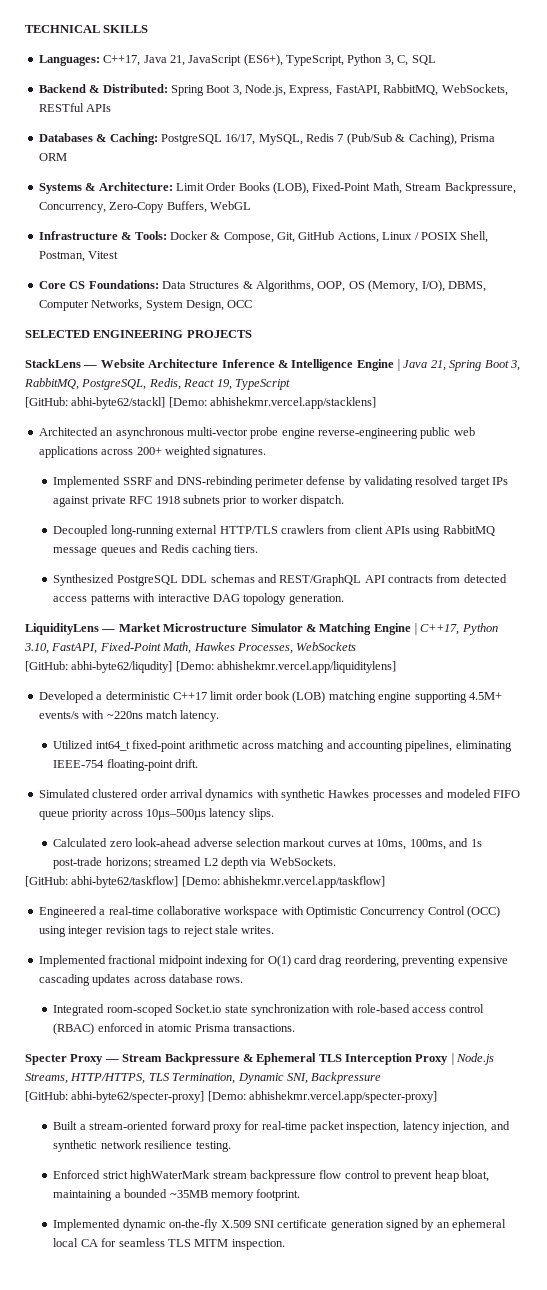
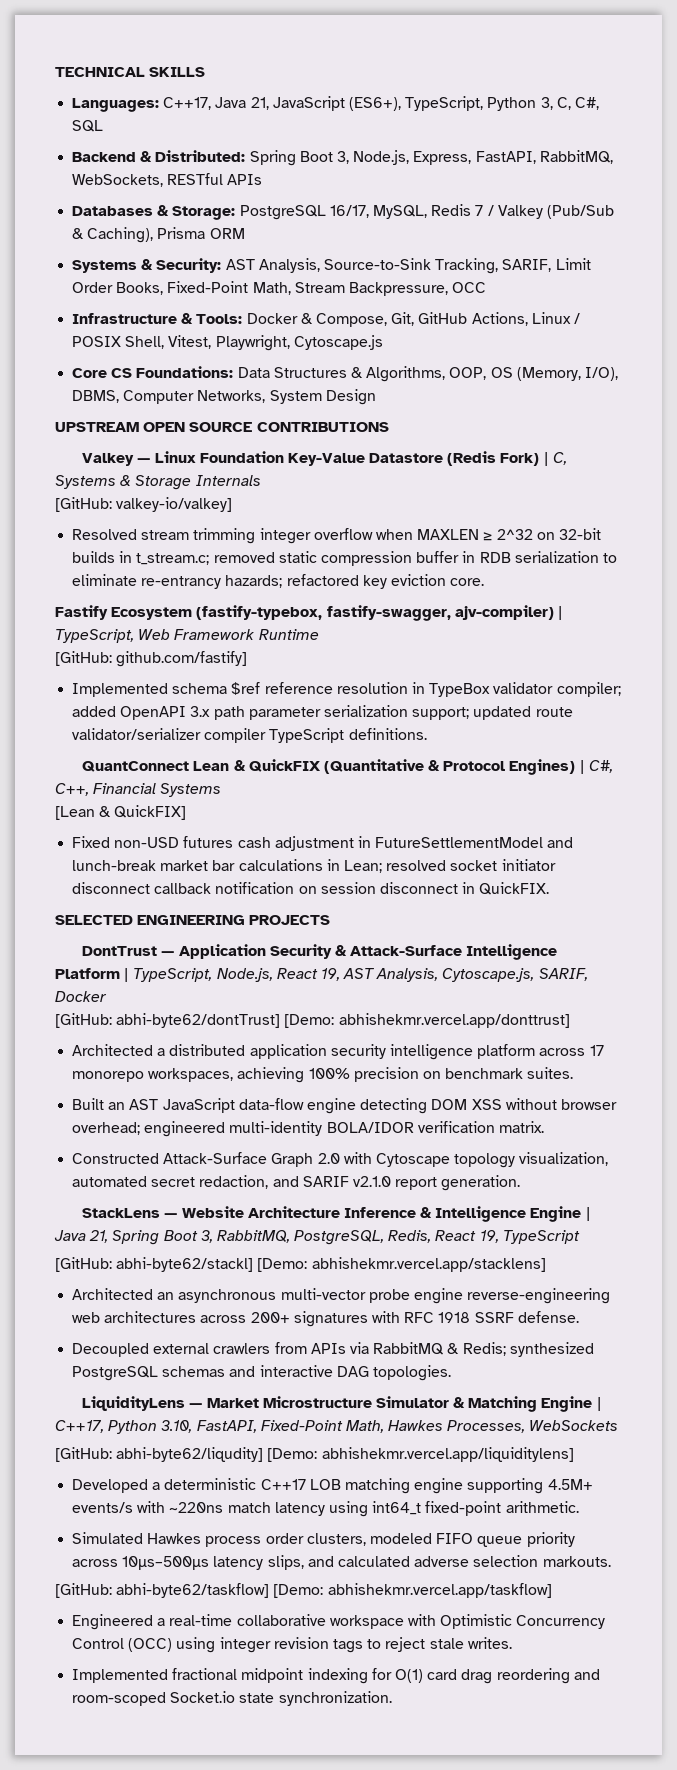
(409, 60) none -> [574,97,599,110] C#,
[109,133,158,145] Caching: -> [172,206,236,220] Storage:
(344, 138) none -> [487,205,543,219] / Valkey
[98,182,516,194] [38,201,251,213] Architecture: Limit Order Books (LOB), Fixed-Point Math, Stream Backpressure, Concurrency, Zero-Copy Buffers, WebGL -> [156,258,591,274] [72,281,487,296] Security: AST Analysis, Source-to-Sink Tracking, SARIF, Limit Order Books, Fixed-Point Math, Stream Backpressure, OCC
[38,251,119,262] Postman, Vitest -> [168,335,383,351] Vitest, Playwright, Cytoscape.js
[185,300,253,311] [25,330,252,338] Design, OCC // SELECTED ENGINEERING PROJECTS -> [325,389,376,405] [55,422,389,432] [82,451,567,466] [55,475,261,490] [55,497,233,512] [72,528,601,544] [72,551,617,566] [72,574,485,589] [55,605,563,621] [55,629,319,643] [55,651,248,667] [72,682,621,697] [72,705,573,720] [72,728,427,743] [82,759,613,775] [55,783,222,797] [55,805,187,820] [72,836,574,851] [72,859,556,873] [72,882,550,895] [55,915,331,925] [82,944,558,960] [55,968,588,982] [55,991,107,1002] [55,1013,570,1028] [72,1044,604,1060] [72,1067,574,1083] [72,1098,617,1114] [72,1121,544,1137] [72,1152,609,1168] [72,1175,521,1191] Design // UPSTREAM OPEN SOURCE CONTRIBUTIONS // Valkey — Linux Foundation Key-Value Datastore (Redis Fork) | C, Systems & Storage Internals // [GitHub: valkey-io/valkey] // Resolved stream trimming integer overflow when MAXLEN ≥ 2^32 on 32-bit builds in t_stream.c; removed static compression buffer in RDB serialization to eliminate re-entrancy hazards; refactored key eviction core. // Fastify Ecosystem (fastify-typebox, fastify-swagger, ajv-compiler) | TypeScript, Web Framework Runtime // [GitHub: github.com/fastify] // Implemented schema $ref reference resolution in TypeBox validator compiler; added OpenAPI 3.x path parameter serialization support; updated route validator/serializer compiler TypeScript definitions. // QuantConnect Lean & QuickFIX (Quantitative & Protocol Engines) | C#, C++, Financial Systems // [Lean & QuickFIX] // Fixed non-USD futures cash adjustment in FutureSettlementModel and lunch-break market bar calculations in Lean; resolved socket initiator disconnect callback notification on session disconnect in QuickFIX. // SELECTED ENGINEERING PROJECTS // DontTrust — Application Security & Attack-Surface Intelligence Platform | TypeScript, Node.js, React 19, AST Analysis, Cytoscape.js, SARIF, Docker // [GitHub: abhi-byte62/dontTrust] [Demo: abhishekmr.vercel.app/donttrust] // Architected a distributed application security intelligence platform across 17 monorepo workspaces, achieving 100% precision on benchmark suites. // Built an AST JavaScript data-flow engine detecting DOM XSS without browser overhead; engineered multi-identity BOLA/IDOR verification matrix. // Constructed Attack-Surface Graph 2.0 with Cytoscape topology visualization, automated secret redaction, and SARIF v2.1.0 report generation.
[420,427,475,439] [38,446,267,458] [53,476,509,488] [53,495,345,507] [53,525,495,537] [53,544,259,556] [53,574,507,586] [53,593,344,605] public web applications across 200+ weighted signatures. // Implemented SSRF and DNS-rebinding perimeter defense by validating resolved target IPs against private RFC 1918 subnets prior to worker dispatch. // Decoupled long-running external HTTP/TLS crawlers from client APIs using RabbitMQ message queues and Redis caching tiers. // Synthesized PostgreSQL DDL schemas and REST/GraphQL API contracts from detected access patterns with interactive DAG topology generation. -> [72,1311,579,1327] [72,1342,594,1357] [72,1365,451,1381] web architectures across 200+ signatures with RFC 1918 SSRF defense. // Decoupled external crawlers from APIs via RabbitMQ & Redis; synthesized PostgreSQL schemas and interactive DAG topologies.
[210,691,326,703] limit order book (LOB) -> [309,1479,341,1490] LOB
[180,710,220,722] [53,740,512,752] [53,759,199,771] [38,789,445,801] latency. // Utilized int64_t fixed-point arithmetic across matching and accounting pipelines, eliminating IEEE-754 floating-point drift. // Simulated clustered order arrival dynamics with synthetic Hawkes processes and -> [274,1501,579,1517] [72,1532,366,1547] latency using int64_t fixed-point arithmetic. // Simulated Hawkes process order clusters,
[248,808,274,820] [53,838,482,850] [53,857,336,869] slips. // Calculated zero look-ahead adverse selection markout curves at 10ms, 100ms, and 1s post-trade horizons; streamed L2 depth via WebSockets. -> [267,1555,611,1570] slips, and calculated adverse selection markouts.
[344,955,508,967] [38,974,244,986] [53,1004,485,1016] [53,1023,296,1035] [25,1053,495,1065] [25,1072,382,1084] [25,1091,438,1103] [53,1121,510,1133] [53,1140,231,1152] [53,1170,490,1182] [53,1189,301,1201] [53,1219,507,1231] [53,1238,285,1250] reordering, preventing expensive cascading updates across database rows. // Integrated room-scoped Socket.io state synchronization with role-based access control (RBAC) enforced in atomic Prisma transactions. // Specter Proxy — Stream Backpressure & Ephemeral TLS Interception Proxy | Node.js Streams, HTTP/HTTPS, TLS Termination, Dynamic SNI, Backpressure // [GitHub: abhi-byte62/specter-proxy] [Demo: abhishekmr.vercel.app/specter-proxy] // Built a stream-oriented forward proxy for real-time packet inspection, latency injection, and synthetic network resilience testing. // Enforced strict highWaterMark stream backpressure flow control to prevent heap bloat, maintaining a bounded ~35MB memory footprint. // Implemented dynamic on-the-fly X.509 SNI certificate generation signed by an ephemeral local CA for seamless TLS MITM inspection. -> [496,1668,600,1684] [72,1691,392,1706] reordering and room-scoped Socket.io state synchronization.

